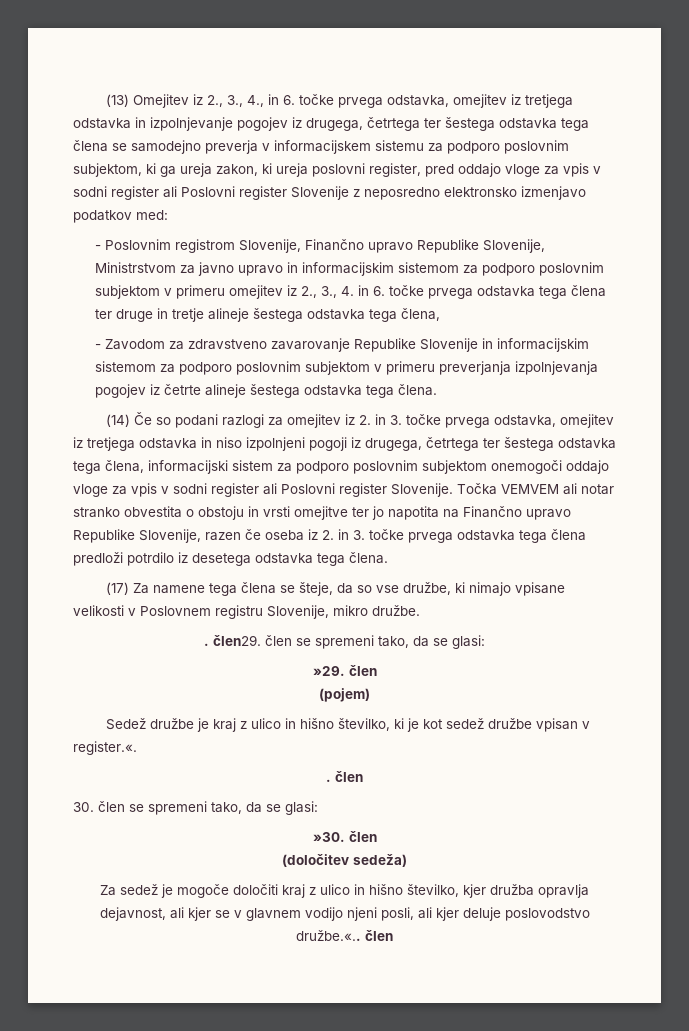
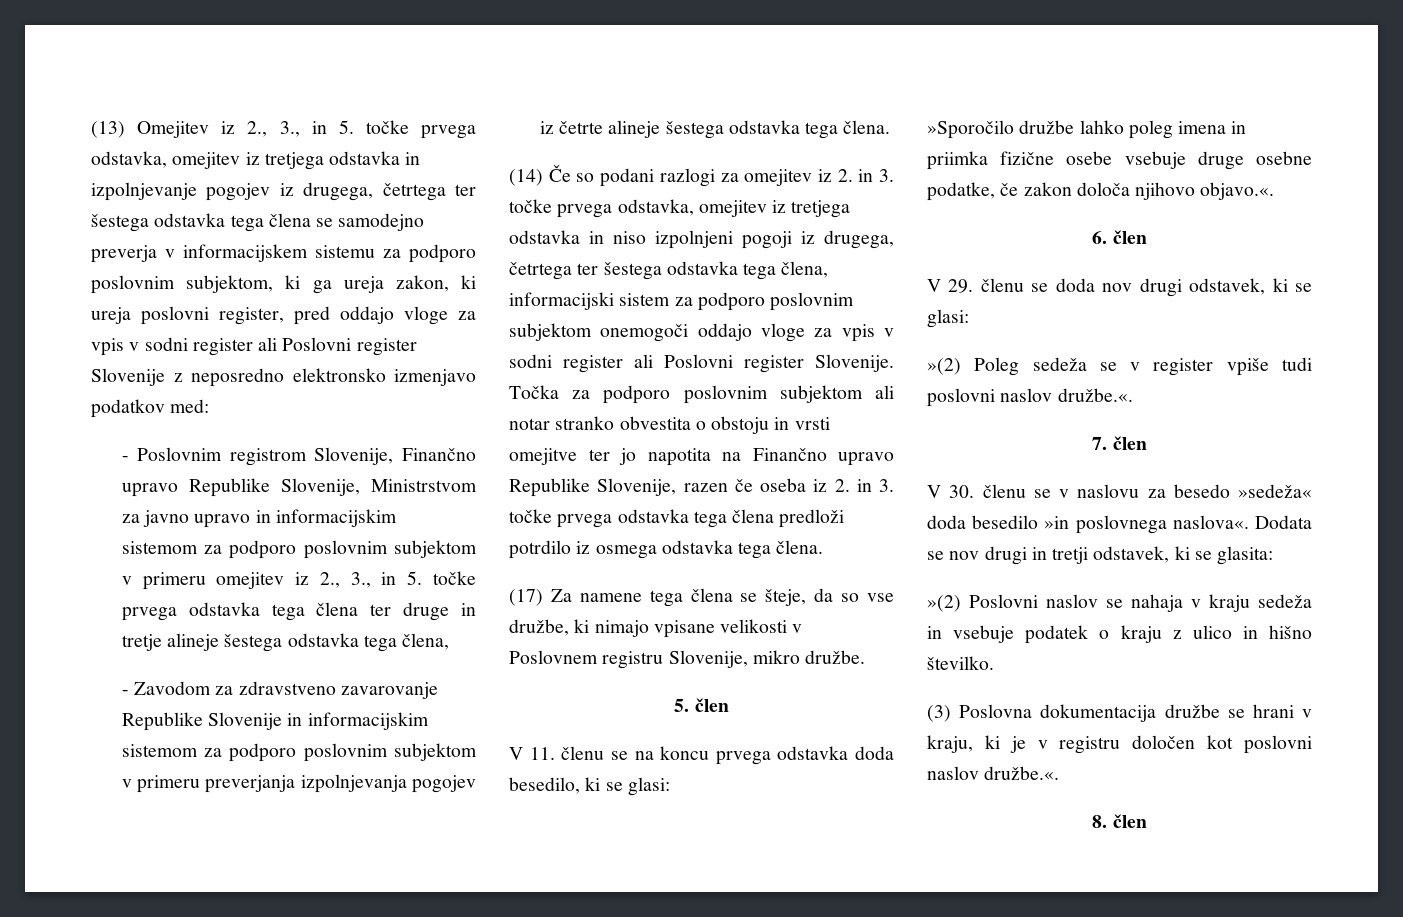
[246,94,295,107] 4., in 6. -> [311,120,354,134] in 5.
[341,285,386,296] 4. in 6. -> [381,571,423,585] in 5.
[501,484,559,494] VEMVEM -> [572,385,863,404] za podporo poslovnim subjektom
[192,553,251,566] desetega -> [595,545,657,559] osmega
[204,635,485,649] [312,665,377,676] [319,688,370,702] [105,718,590,732] [73,741,137,755] [326,771,363,782] [73,801,318,815] [312,831,377,842] [282,854,407,867] [100,884,589,898] [99,907,590,921] [296,930,361,941] . člen29. člen se spremeni tako, da se glasi: // »29. člen // (pojem) // Sedež družbe je kraj z ulico in hišno številko, ki je kot sedež družbe vpisan v register.«. // . člen // 30. člen se spremeni tako, da se glasi: // »30. člen // (določitev sedeža) // Za sedež je mogoče določiti kraj z ulico in hišno številko, kjer družba opravlja dejavnost, ali kjer se v glavnem vodijo njeni posli, ali kjer deluje poslovodstvo družbe.«.. -> [674,698,729,712] [509,746,894,765] [509,777,670,796] [927,120,1247,139] [927,151,1312,170] [927,182,1275,201] [1092,230,1147,244] [927,278,1312,297] [927,309,969,328] [927,357,1312,376] [927,388,1133,407] [1092,436,1147,450] [927,484,1312,498] [927,515,1312,534] [927,546,1274,565] [927,594,1312,612] [927,625,1312,644] [927,656,994,670] [927,704,1312,722] [927,735,1312,754] [927,766,1060,780] [1092,815,1108,828] 5. člen // V 11. členu se na koncu prvega odstavka doda besedilo, ki se glasi: // »Sporočilo družbe lahko poleg imena in priimka fizične osebe vsebuje druge osebne podatke, če zakon določa njihovo objavo.«. // 6. člen // V 29. členu se doda nov drugi odstavek, ki se glasi: // »(2) Poleg sedeža se v register vpiše tudi poslovni naslov družbe.«. // 7. člen // V 30. členu se v naslovu za besedo »sedeža« doda besedilo »in poslovnega naslova«. Dodata se nov drugi in tretji odstavek, ki se glasita: // »(2) Poslovni naslov se nahaja v kraju sedeža in vsebuje podatek o kraju z ulico in hišno številko. // (3) Poslovna dokumentacija družbe se hrani v kraju, ki je v registru določen kot poslovni naslov družbe.«. // 8.

